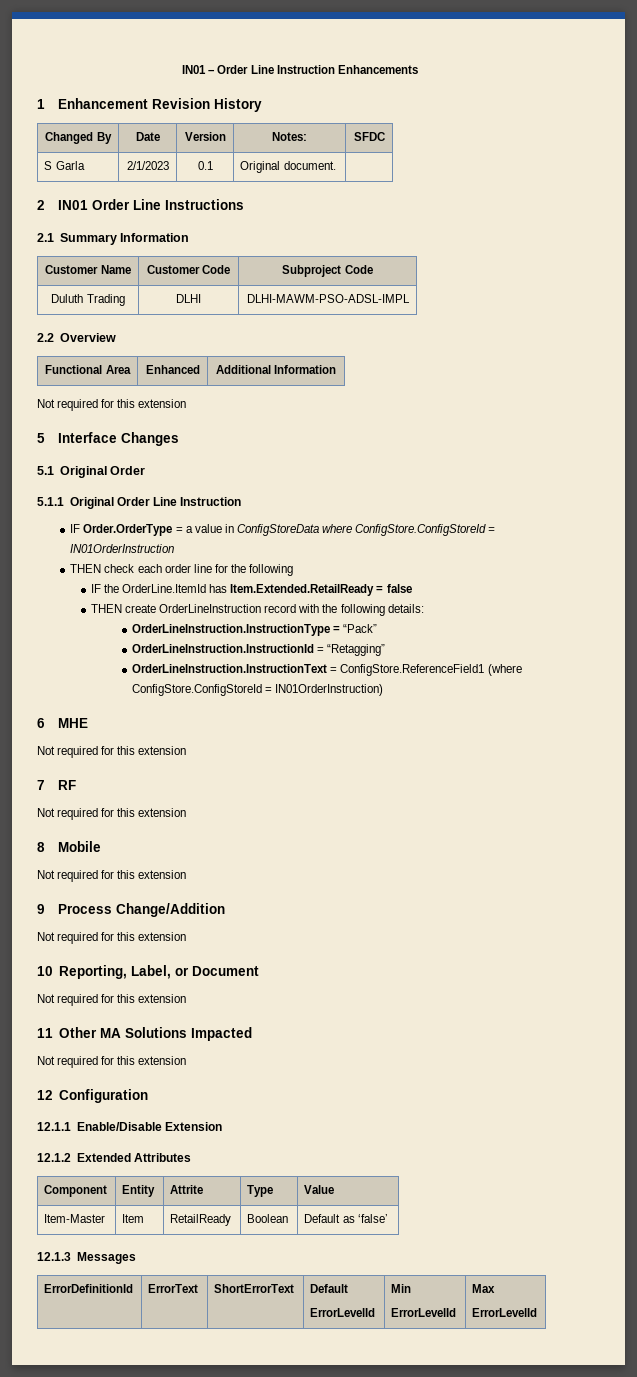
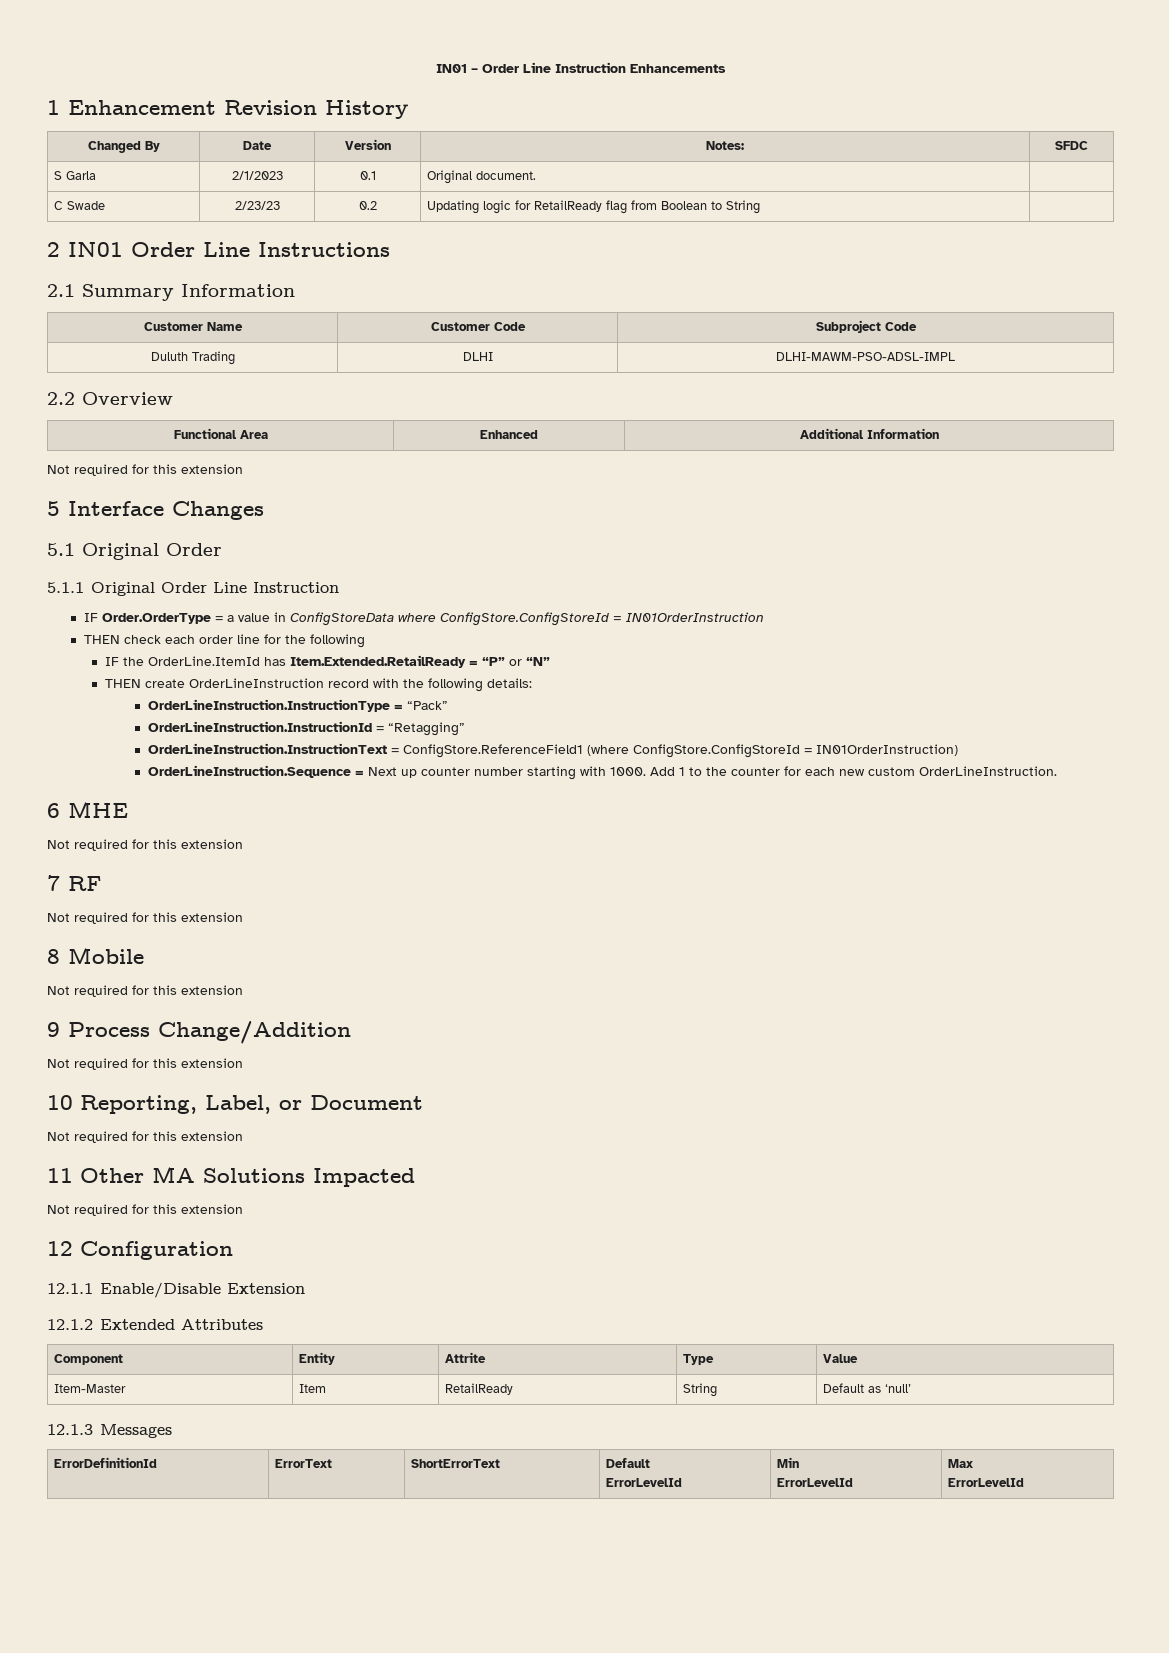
(336, 165) none -> [54,201,106,210] [234,201,280,210] [358,201,377,210] [427,200,761,214] // C Swade | 2/23/23 | 0.2 | Updating logic for RetailReady flag from Boolean to String |
[386,584,412,593] false -> [481,657,550,666] “P” or “N”
(384, 690) none -> [147,765,1057,780] // OrderLineInstruction.Sequence = Next up counter number starting with 1000. Add 1 to the counter for each new custom OrderLineInstruction.
[247,1214,289,1223] Boolean -> [683,1383,718,1397] String
[357,1214,388,1223] ‘false’ -> [885,1384,912,1393] ‘null’

